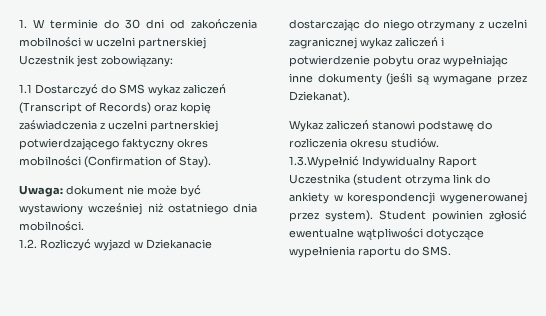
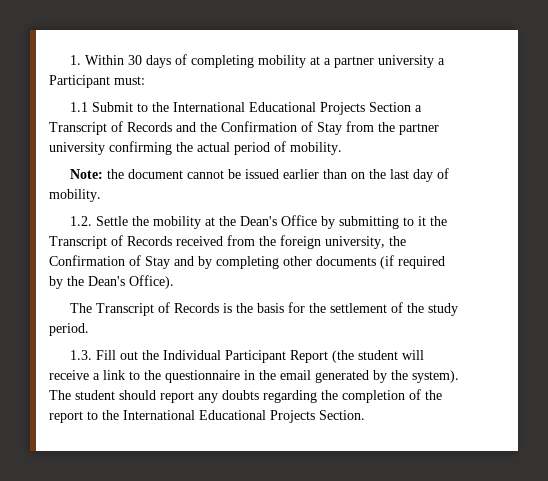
[33,19,257,29] [19,37,206,49] [19,55,173,67] [19,84,226,96] [19,102,211,114] [19,120,218,132] [19,138,208,150] [19,156,211,168] [19,185,201,197] [19,203,257,215] [19,221,84,231] [19,239,212,251] [289,19,527,31] [289,37,444,49] [289,55,508,67] [289,73,527,85] [289,91,350,103] [289,120,492,132] [289,138,439,148] [289,156,477,168] [289,174,490,186] [289,192,527,204] [289,210,527,222] [289,228,484,240] [289,246,451,258] W terminie do 30 dni od zakończenia mobilności w uczelni partnerskiej Uczestnik jest zobowiązany: // 1.1 Dostarczyć do SMS wykaz zaliczeń (Transcript of Records) oraz kopię zaświadczenia z uczelni partnerskiej potwierdzającego faktyczny okres mobilności (Confirmation of Stay). // Uwaga: dokument nie może być wystawiony wcześniej niż ostatniego dnia mobilności. // 1.2. Rozliczyć wyjazd w Dziekanacie dostarczając do niego otrzymany z uczelni zagranicznej wykaz zaliczeń i potwierdzenie pobytu oraz wypełniając inne dokumenty (jeśli są wymagane przez Dziekanat). // Wykaz zaliczeń stanowi podstawę do rozliczenia okresu studiów. // 1.3.Wypełnić Indywidualny Raport Uczestnika (student otrzyma link do ankiety w korespondencji wygenerowanej przez system). Student powinien zgłosić ewentualne wątpliwości dotyczące wypełnienia raportu do SMS. -> [85,54,446,68] [49,75,145,88] [70,102,423,115] [49,121,439,135] [49,141,342,155] [70,168,450,182] [49,189,101,202] [70,215,448,229] [49,235,406,249] [49,255,445,269] [49,275,174,289] [70,302,459,316] [49,323,89,336] [70,350,425,363] [49,370,459,383] [49,389,442,403] [49,410,365,423] Within 30 days of completing mobility at a partner university a Participant must: // 1.1 Submit to the International Educational Projects Section a Transcript of Records and the Confirmation of Stay from the partner university confirming the actual period of mobility. // Note: the document cannot be issued earlier than on the last day of mobility. // 1.2. Settle the mobility at the Dean's Office by submitting to it the Transcript of Records received from the foreign university, the Confirmation of Stay and by completing other documents (if required by the Dean's Office). // The Transcript of Records is the basis for the settlement of the study period. // 1.3. Fill out the Individual Participant Report (the student will receive a link to the questionnaire in the email generated by the system). The student should report any doubts regarding the completion of the report to the International Educational Projects Section.

